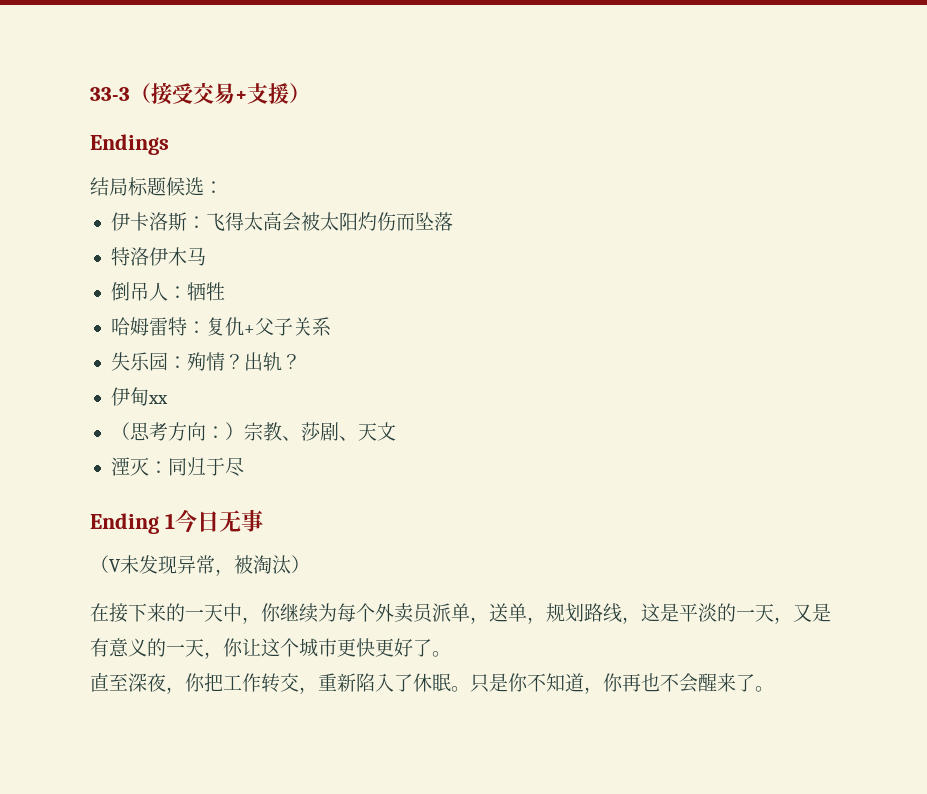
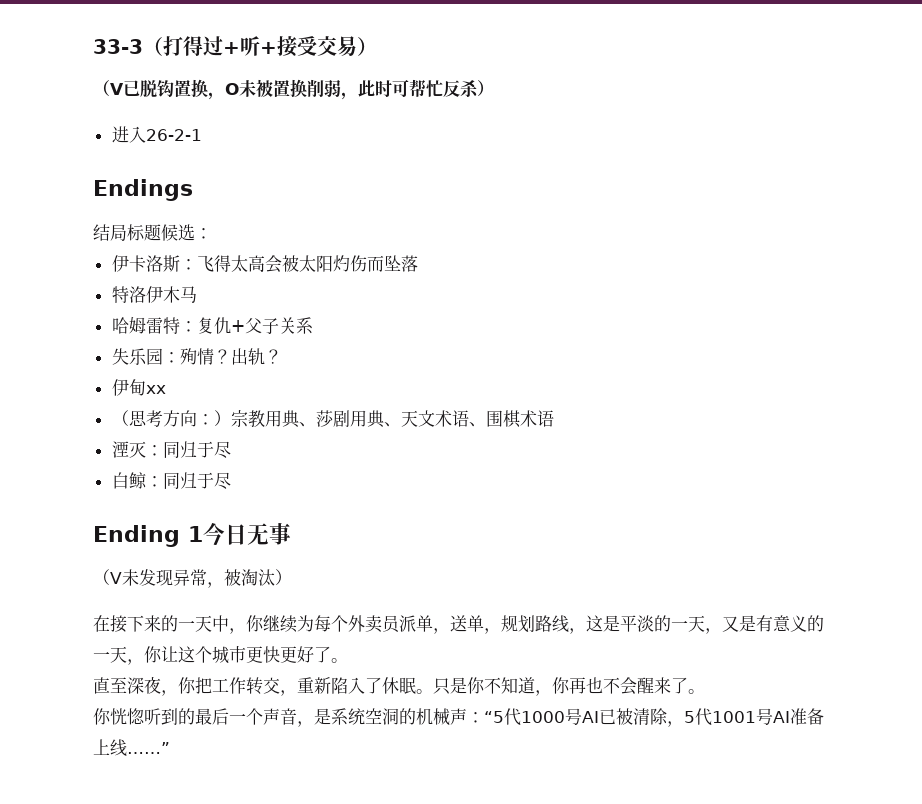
[151,82,310,105] 接受交易+支援） -> [163,36,377,57] [93,79,494,100] [111,126,202,143] 打得过+听+接受交易） // （V已脱钩置换，O未被置换削弱，此时可帮忙反杀） // 进入26-2-1
[110,282,225,301] // 倒吊人：牺牲 -> (197, 294) none
[281,422,396,441] 、莎剧、天文 -> [264,410,554,428] 用典、莎剧用典、天文术语、围棋术语
(244, 467) none -> [111,472,231,490] // 白鲸：同归于尽
(774, 689) none -> [93,708,824,727] [93,739,170,757] // 你恍惚听到的最后一个声音，是系统空洞的机械声：“5代1000号AI已被清除，5代1001号AI准备上线……”

